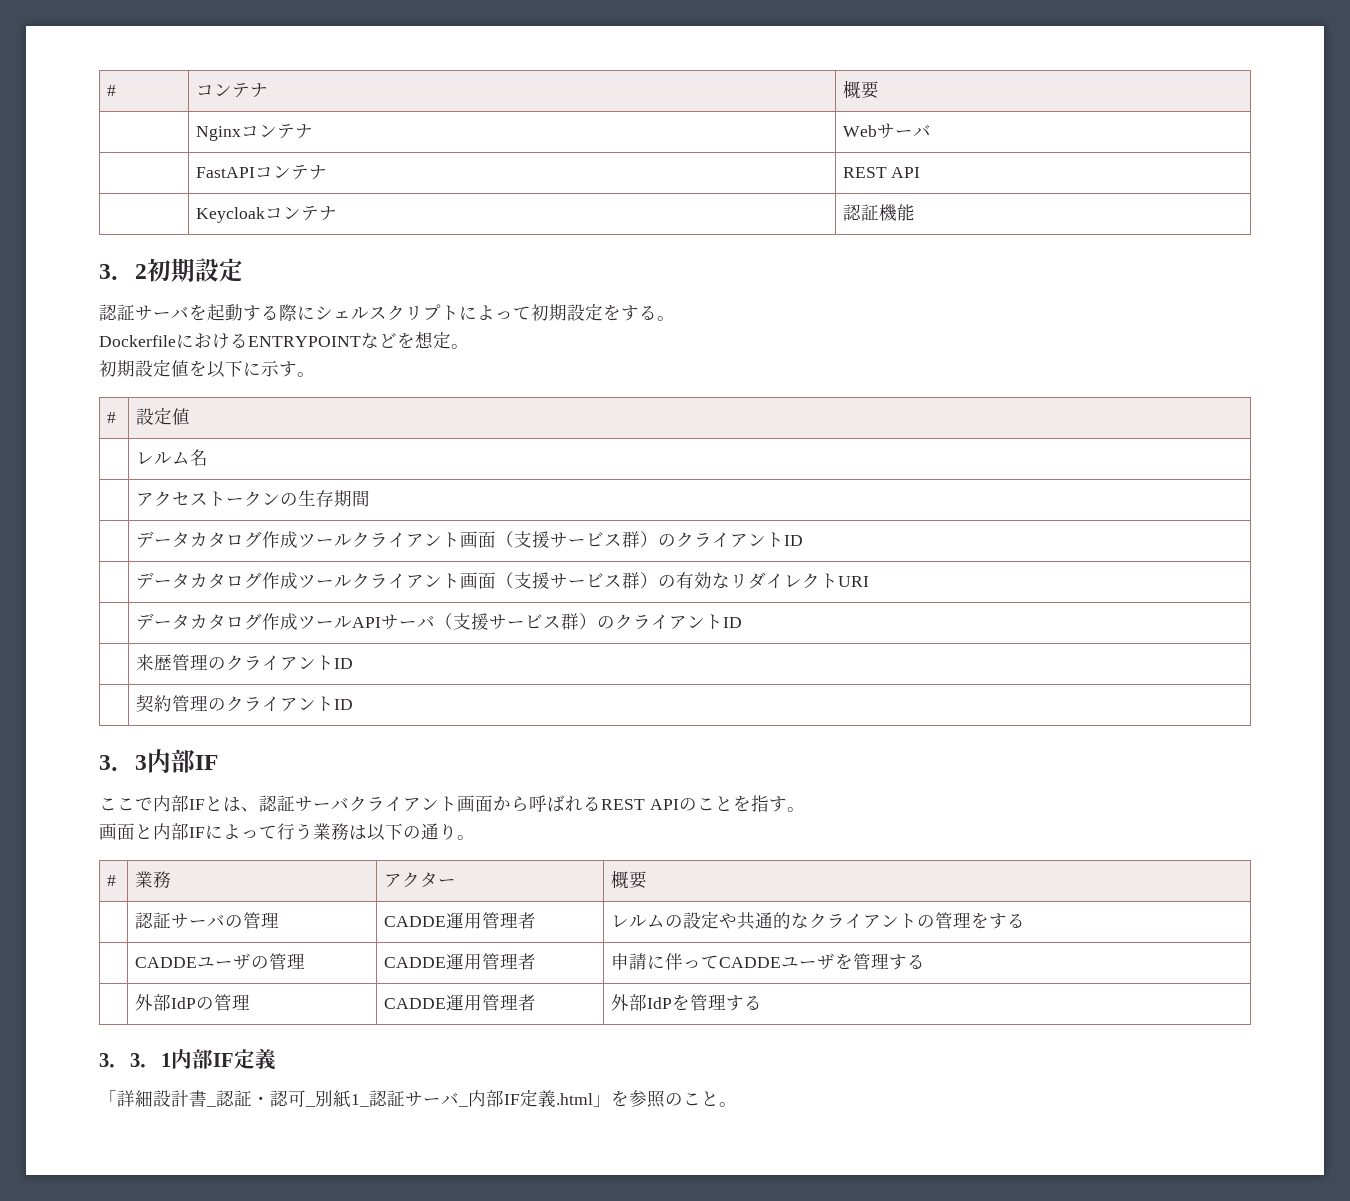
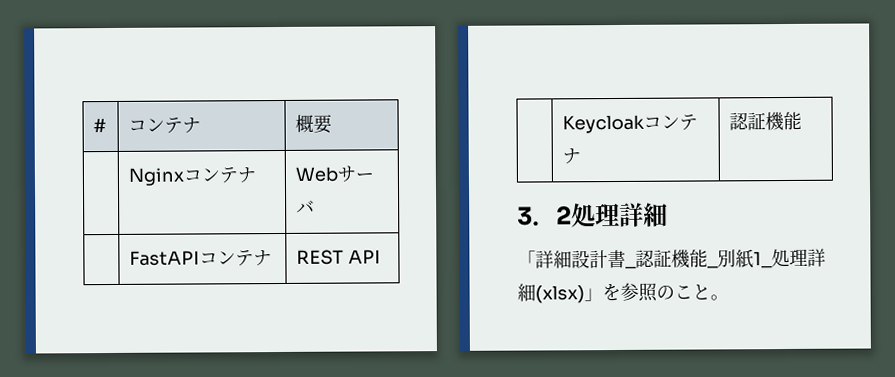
[147,258,243,282] [99,303,675,321] [99,331,469,349] [99,359,315,378] [106,412,116,423] [135,407,190,425] [135,449,208,466] [135,490,370,507] [135,531,803,548] [135,572,869,589] [135,613,742,630] [135,654,353,671] [135,694,353,712] [99,749,218,773] [99,795,805,812] [99,823,475,841] [106,875,116,886] [134,871,171,888] [383,872,456,888] [610,870,647,889] [134,912,279,929] [383,912,536,929] [610,911,1025,930] [134,953,305,970] [383,953,536,970] [610,953,925,970] [134,994,250,1011] [383,994,536,1011] [610,994,762,1011] [99,1048,276,1070] 初期設定 // 認証サーバを起動する際にシェルスクリプトによって初期設定をする。 // DockerfileにおけるENTRYPOINTなどを想定。 // 初期設定値を以下に示す。 // # | 設定値 // | レルム名 // | アクセストークンの生存期間 // | データカタログ作成ツールクライアント画面（支援サービス群）のクライアントID // | データカタログ作成ツールクライアント画面（支援サービス群）の有効なリダイレクトURI // | データカタログ作成ツールAPIサーバ（支援サービス群）のクライアントID // | 来歴管理のクライアントID // | 契約管理のクライアントID // 3．3内部IF // ここで内部IFとは、認証サーバクライアント画面から呼ばれるREST APIのことを指す。 // 画面と内部IFによって行う業務は以下の通り。 // # | 業務 | アクター | 概要 // | 認証サーバの管理 | CADDE運用管理者 | レルムの設定や共通的なクライアントの管理をする // | CADDEユーザの管理 | CADDE運用管理者 | 申請に伴ってCADDEユーザを管理する // | 外部IdPの管理 | CADDE運用管理者 | 外部IdPを管理する // 3．3．1内部IF定義 -> [571,202,668,228] 処理詳細
[252,1090,306,1107] ・認可 -> [671,249,708,269] 機能
[369,1090,459,1107] [458,1089,593,1108] 認証サーバ_内部IF定義.html -> [771,248,826,268] [517,283,585,304] 処理詳細(xlsx)

